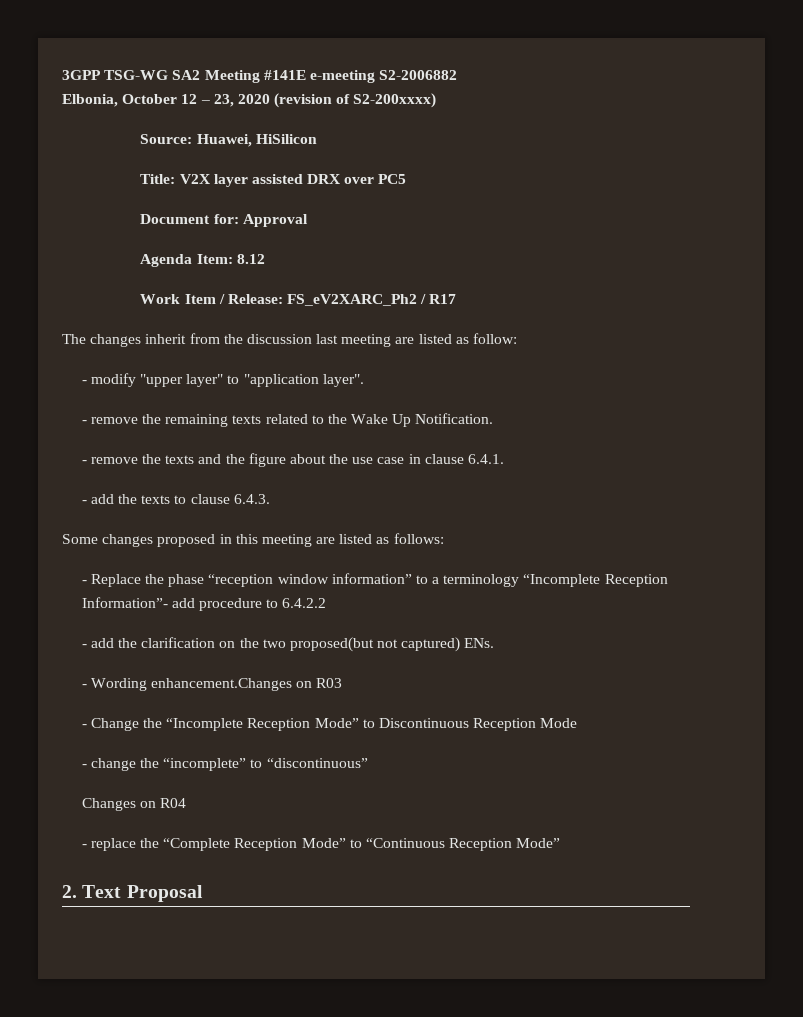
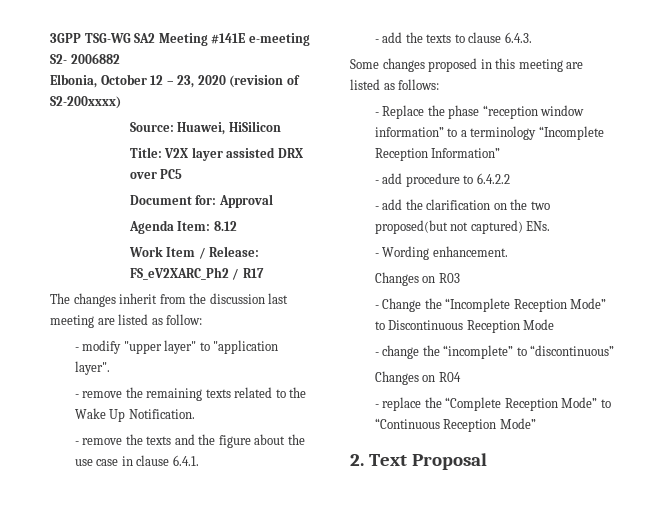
[379,70,458,80] S2-2006882 -> [50,53,120,64] S2- 2006882
[81,597,168,608] Information”- -> [431,148,501,158] [374,180,379,184] Information” // -
[150,678,292,691] enhancement.Changes -> [432,246,508,257] [374,272,419,286] enhancement. // Changes

